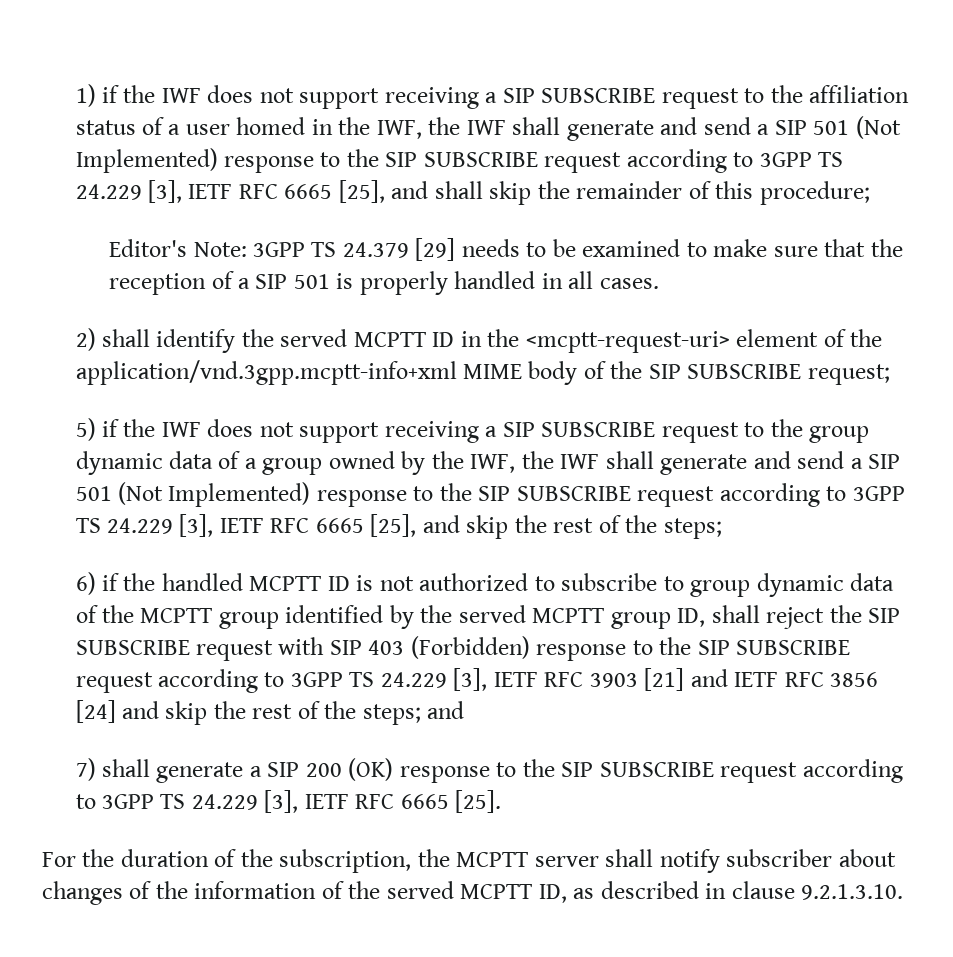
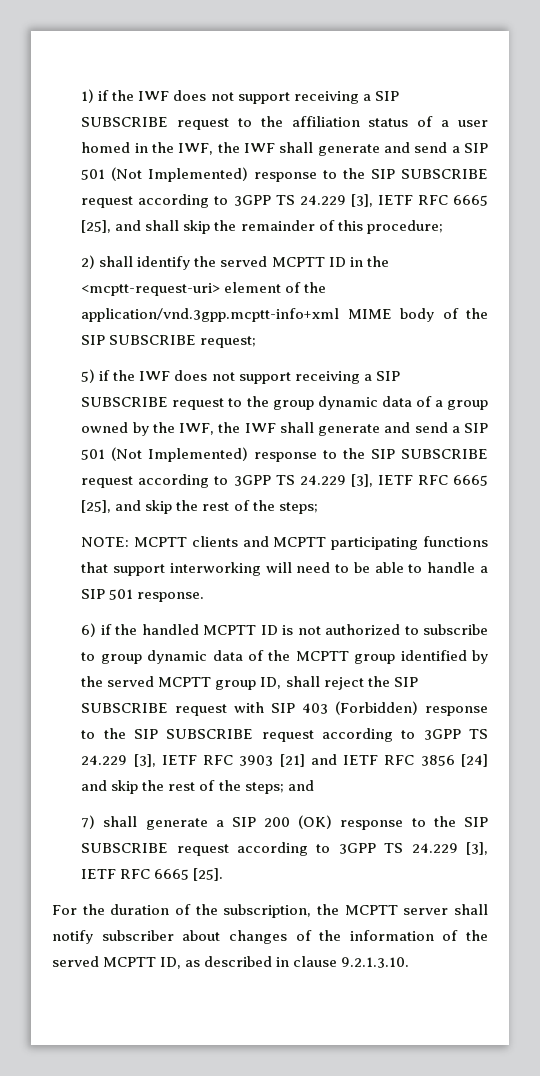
[109,238,903,261] [109,271,659,295] // Editor's Note: 3GPP TS 24.379 [29] needs to be examined to make sure that the reception of a SIP 501 is properly handled in all cases. -> (443, 227) none
(722, 528) none -> [81,536,488,550] [81,562,489,576] [81,589,205,602] // NOTE: MCPTT clients and MCPTT participating functions that support interworking will need to be able to handle a SIP 501 response.

